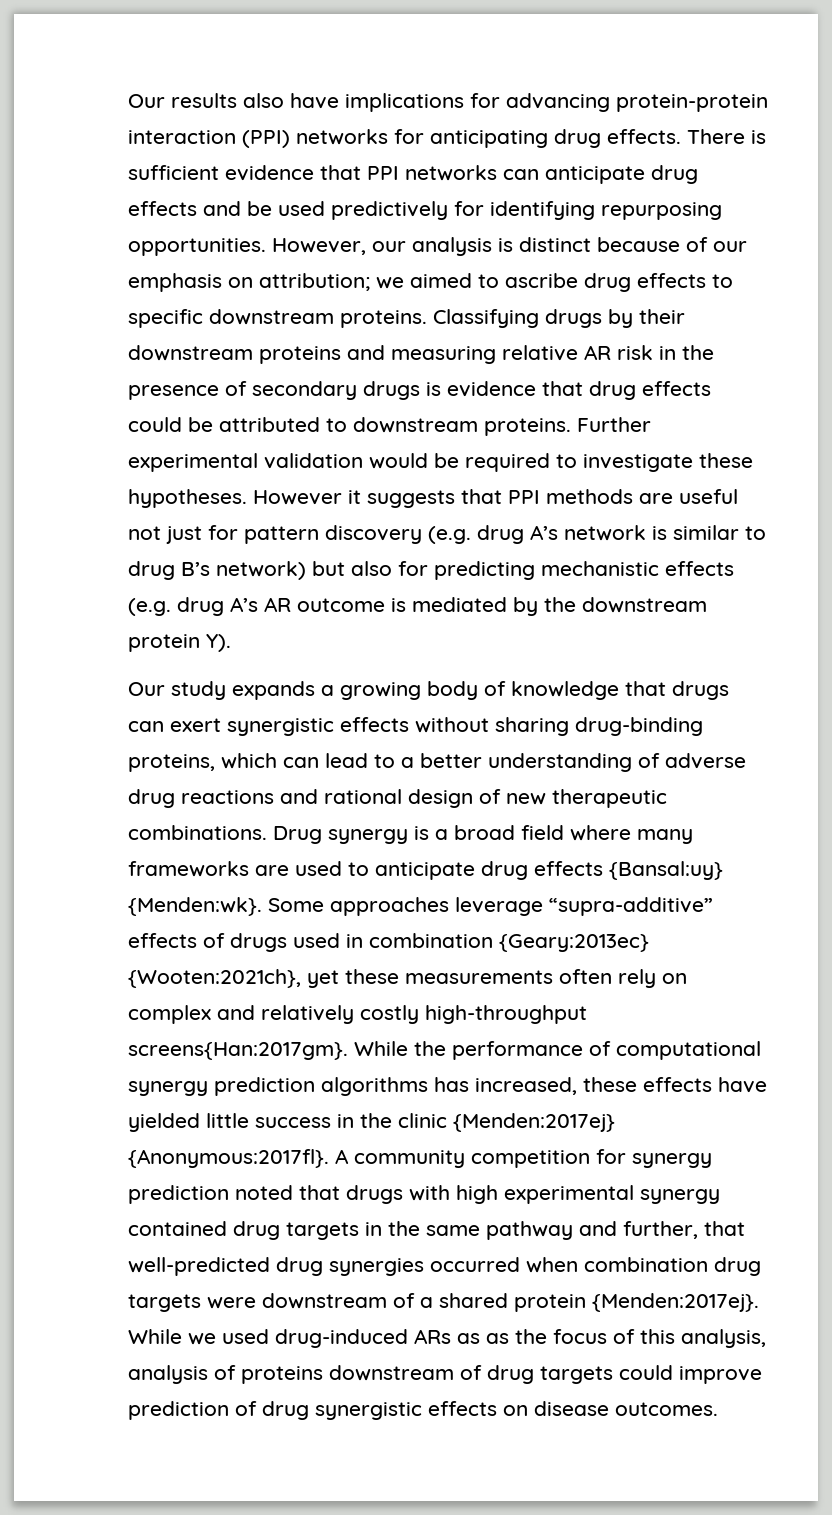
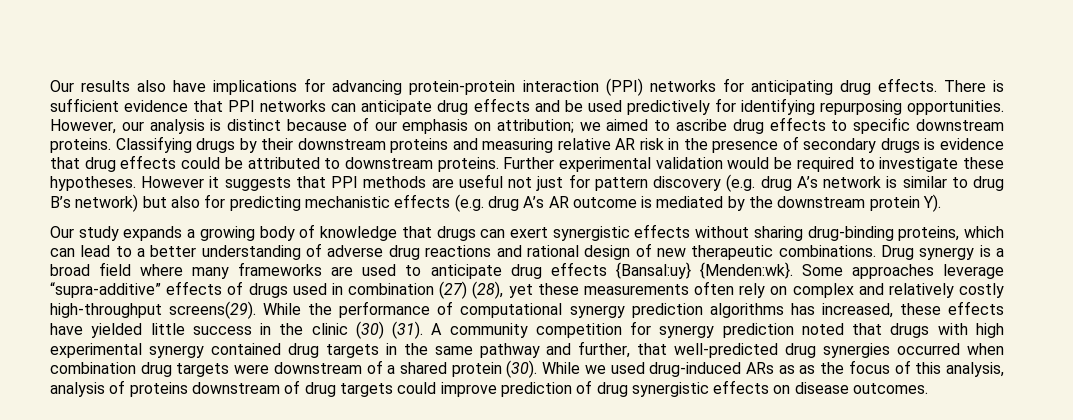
[499,934,649,952] [128,969,301,988] {Geary:2013ec} {Wooten:2021ch}, -> [439,281,504,299] (27) (28),
[128,1042,348,1060] screens{Han:2017gm}. -> [169,301,257,319] screens(29).
[453,1113,615,1132] [128,1149,329,1168] {Menden:2017ej} {Anonymous:2017fl}. -> [355,321,424,339] (30) (31).
[592,1293,759,1312] {Menden:2017ej}. -> [506,360,538,378] (30).

